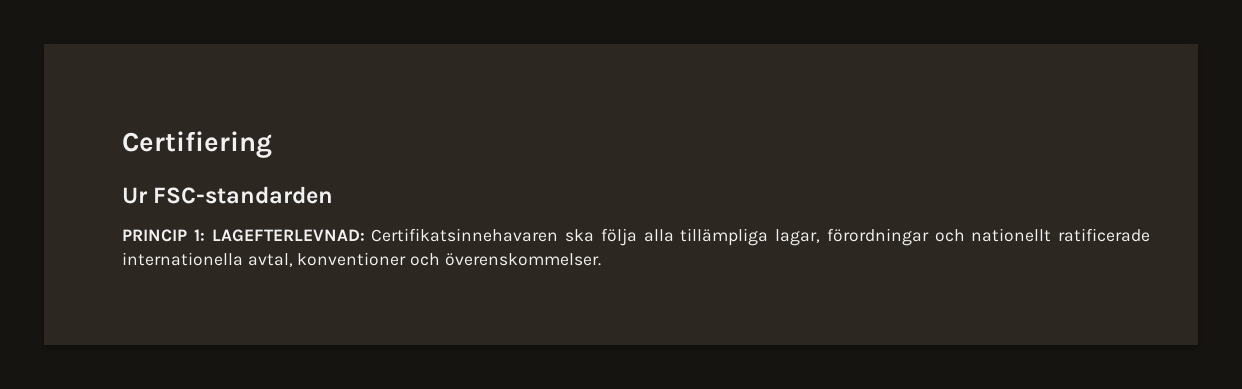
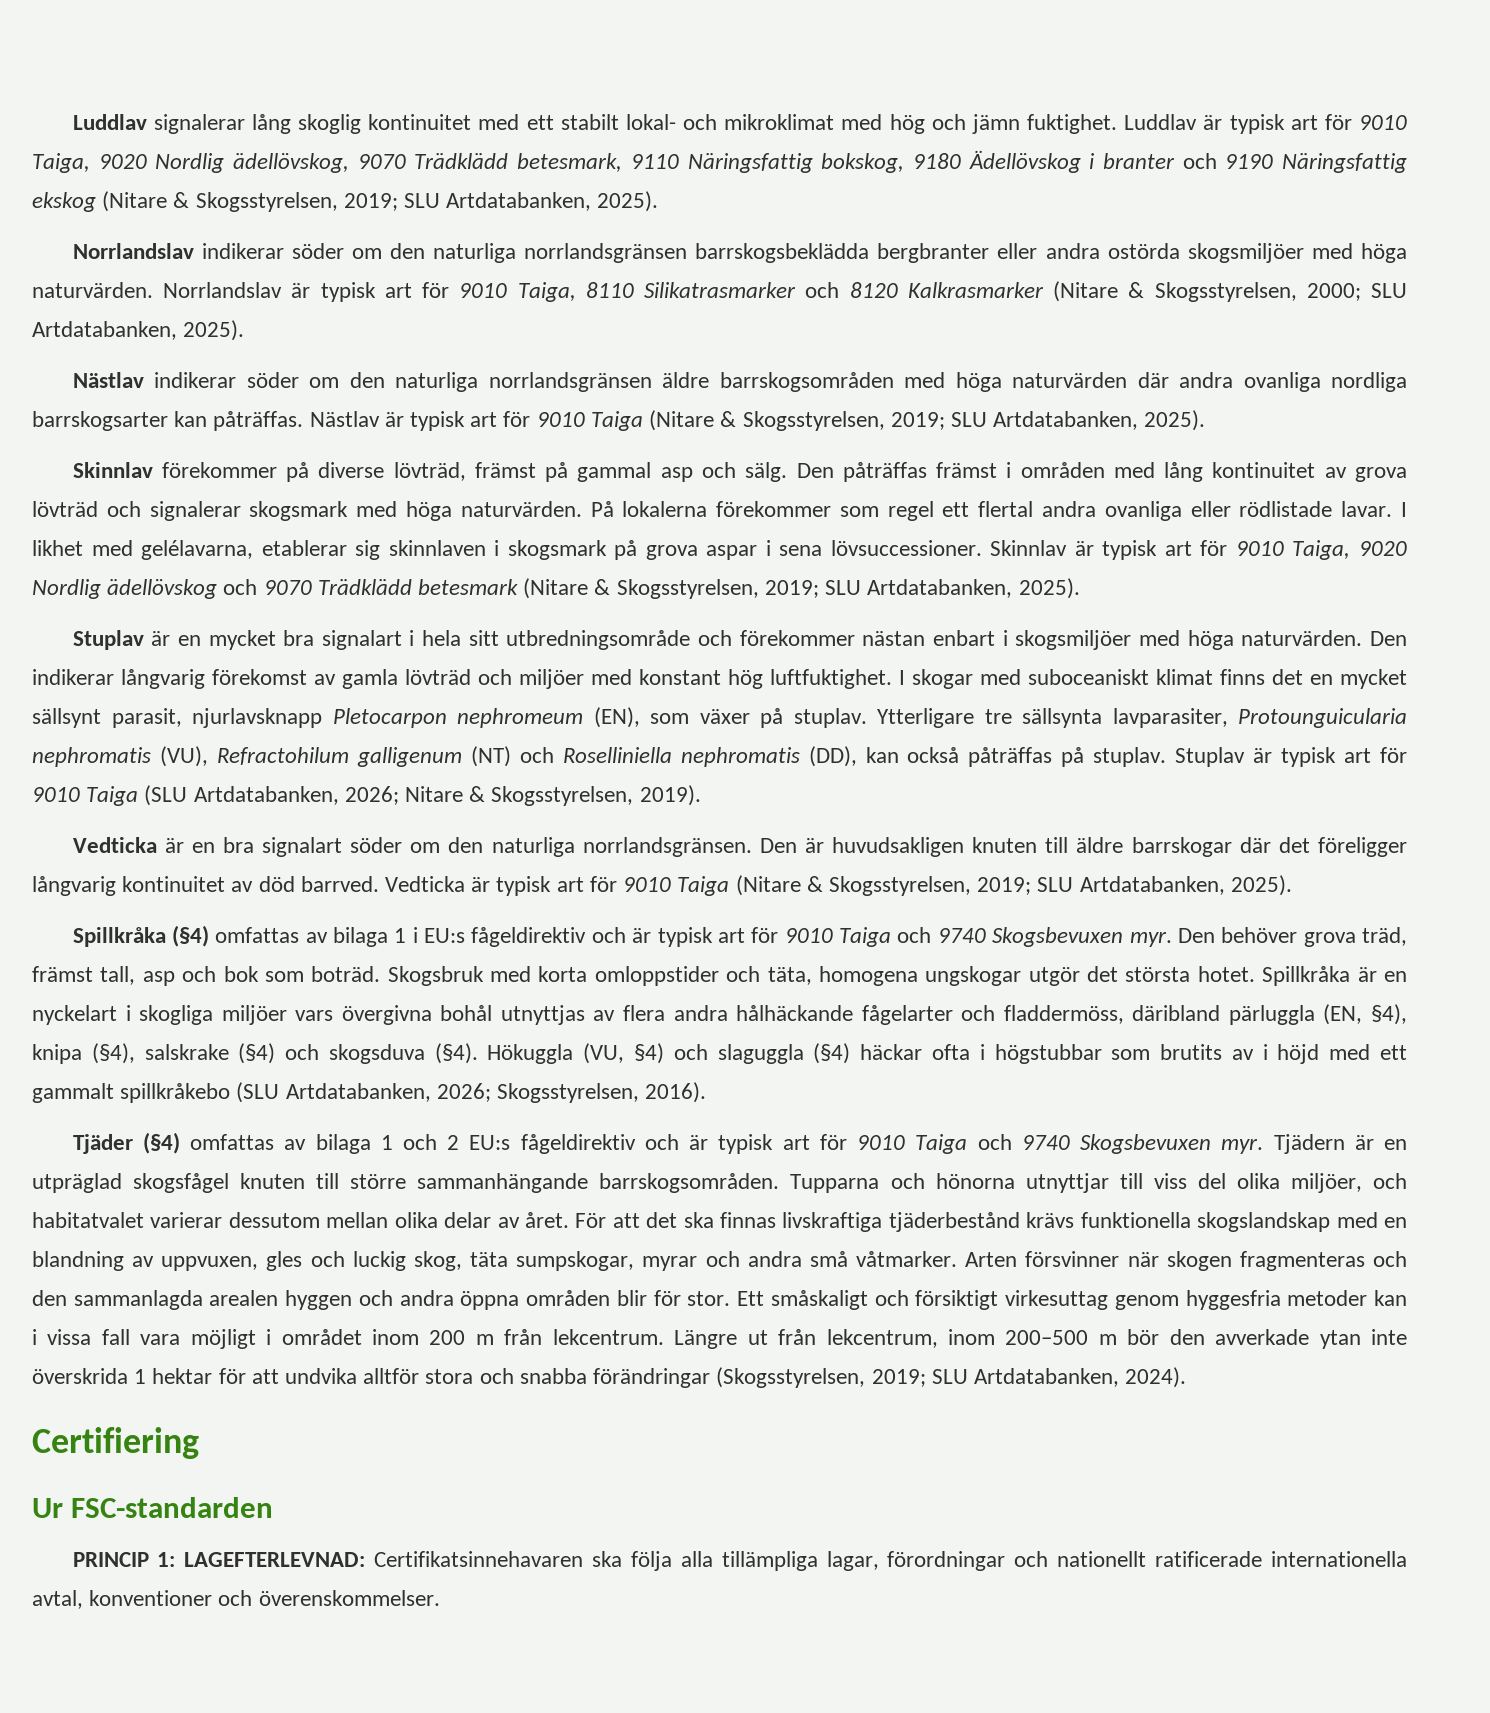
(122, 144) none -> [72,114,1407,134] [32,150,1407,173] [32,191,659,212] [72,243,1407,263] [32,281,1408,302] [32,320,245,341] [72,372,1407,392] [32,410,1206,431] [72,462,1408,482] [32,501,1408,521] [32,540,1408,560] [32,578,1080,599] [72,630,1408,650] [32,669,1407,689] [32,707,1407,728] [32,746,1407,767] [32,785,701,806] [72,837,1407,857] [32,875,1292,896] [72,925,1407,947] [32,966,1407,986] [32,1004,1408,1025] [32,1043,1408,1064] [32,1082,707,1103] [72,1132,1407,1154] [32,1173,1407,1193] [32,1212,1408,1232] [32,1251,1407,1271] [32,1290,1407,1310] [32,1329,1408,1349] [32,1367,1187,1388] Luddlav signalerar lång skoglig kontinuitet med ett stabilt lokal- och mikroklimat med hög och jämn fuktighet. Luddlav är typisk art för 9010 Taiga, 9020 Nordlig ädellövskog, 9070 Trädklädd betesmark, 9110 Näringsfattig bokskog, 9180 Ädellövskog i branter och 9190 Näringsfattig ekskog (Nitare & Skogsstyrelsen, 2019; SLU Artdatabanken, 2025). // Norrlandslav indikerar söder om den naturliga norrlandsgränsen barrskogsbeklädda bergbranter eller andra ostörda skogsmiljöer med höga naturvärden. Norrlandslav är typisk art för 9010 Taiga, 8110 Silikatrasmarker och 8120 Kalkrasmarker (Nitare & Skogsstyrelsen, 2000; SLU Artdatabanken, 2025). // Nästlav indikerar söder om den naturliga norrlandsgränsen äldre barrskogsområden med höga naturvärden där andra ovanliga nordliga barrskogsarter kan påträffas. Nästlav är typisk art för 9010 Taiga (Nitare & Skogsstyrelsen, 2019; SLU Artdatabanken, 2025). // Skinnlav förekommer på diverse lövträd, främst på gammal asp och sälg. Den påträffas främst i områden med lång kontinuitet av grova lövträd och signalerar skogsmark med höga naturvärden. På lokalerna förekommer som regel ett flertal andra ovanliga eller rödlistade lavar. I likhet med gelélavarna, etablerar sig skinnlaven i skogsmark på grova aspar i sena lövsuccessioner. Skinnlav är typisk art för 9010 Taiga, 9020 Nordlig ädellövskog och 9070 Trädklädd betesmark (Nitare & Skogsstyrelsen, 2019; SLU Artdatabanken, 2025). // Stuplav är en mycket bra signalart i hela sitt utbredningsområde och förekommer nästan enbart i skogsmiljöer med höga naturvärden. Den indikerar långvarig förekomst av gamla lövträd och miljöer med konstant hög luftfuktighet. I skogar med suboceaniskt klimat finns det en mycket sällsynt parasit, njurlavsknapp Pletocarpon nephromeum (EN), som växer på stuplav. Ytterligare tre sällsynta lavparasiter, Protounguicularia nephromatis (VU), Refractohilum galligenum (NT) och Roselliniella nephromatis (DD), kan också påträffas på stuplav. Stuplav är typisk art för 9010 Taiga (SLU Artdatabanken, 2026; Nitare & Skogsstyrelsen, 2019). // Vedticka är en bra signalart söder om den naturliga norrlandsgränsen. Den är huvudsakligen knuten till äldre barrskogar där det föreligger långvarig kontinuitet av död barrved. Vedticka är typisk art för 9010 Taiga (Nitare & Skogsstyrelsen, 2019; SLU Artdatabanken, 2025). // Spillkråka (§4) omfattas av bilaga 1 i EU:s fågeldirektiv och är typisk art för 9010 Taiga och 9740 Skogsbevuxen myr. Den behöver grova träd, främst tall, asp och bok som boträd. Skogsbruk med korta omloppstider och täta, homogena ungskogar utgör det största hotet. Spillkråka är en nyckelart i skogliga miljöer vars övergivna bohål utnyttjas av flera andra hålhäckande fågelarter och fladdermöss, däribland pärluggla (EN, §4), knipa (§4), salskrake (§4) och skogsduva (§4). Hökuggla (VU, §4) och slaguggla (§4) häckar ofta i högstubbar som brutits av i höjd med ett gammalt spillkråkebo (SLU Artdatabanken, 2026; Skogsstyrelsen, 2016). // Tjäder (§4) omfattas av bilaga 1 och 2 EU:s fågeldirektiv och är typisk art för 9010 Taiga och 9740 Skogsbevuxen myr. Tjädern är en utpräglad skogsfågel knuten till större sammanhängande barrskogsområden. Tupparna och hönorna utnyttjar till viss del olika miljöer, och habitatvalet varierar dessutom mellan olika delar av året. För att det ska finnas livskraftiga tjäderbestånd krävs funktionella skogslandskap med en blandning av uppvuxen, gles och luckig skog, täta sumpskogar, myrar och andra små våtmarker. Arten försvinner när skogen fragmenteras och den sammanlagda arealen hyggen och andra öppna områden blir för stor. Ett småskaligt och försiktigt virkesuttag genom hyggesfria metoder kan i vissa fall vara möjligt i området inom 200 m från lekcentrum. Längre ut från lekcentrum, inom 200–500 m bör den avverkade ytan inte överskrida 1 hektar för att undvika alltför stora och snabba förändringar (Skogsstyrelsen, 2019; SLU Artdatabanken, 2024). //

